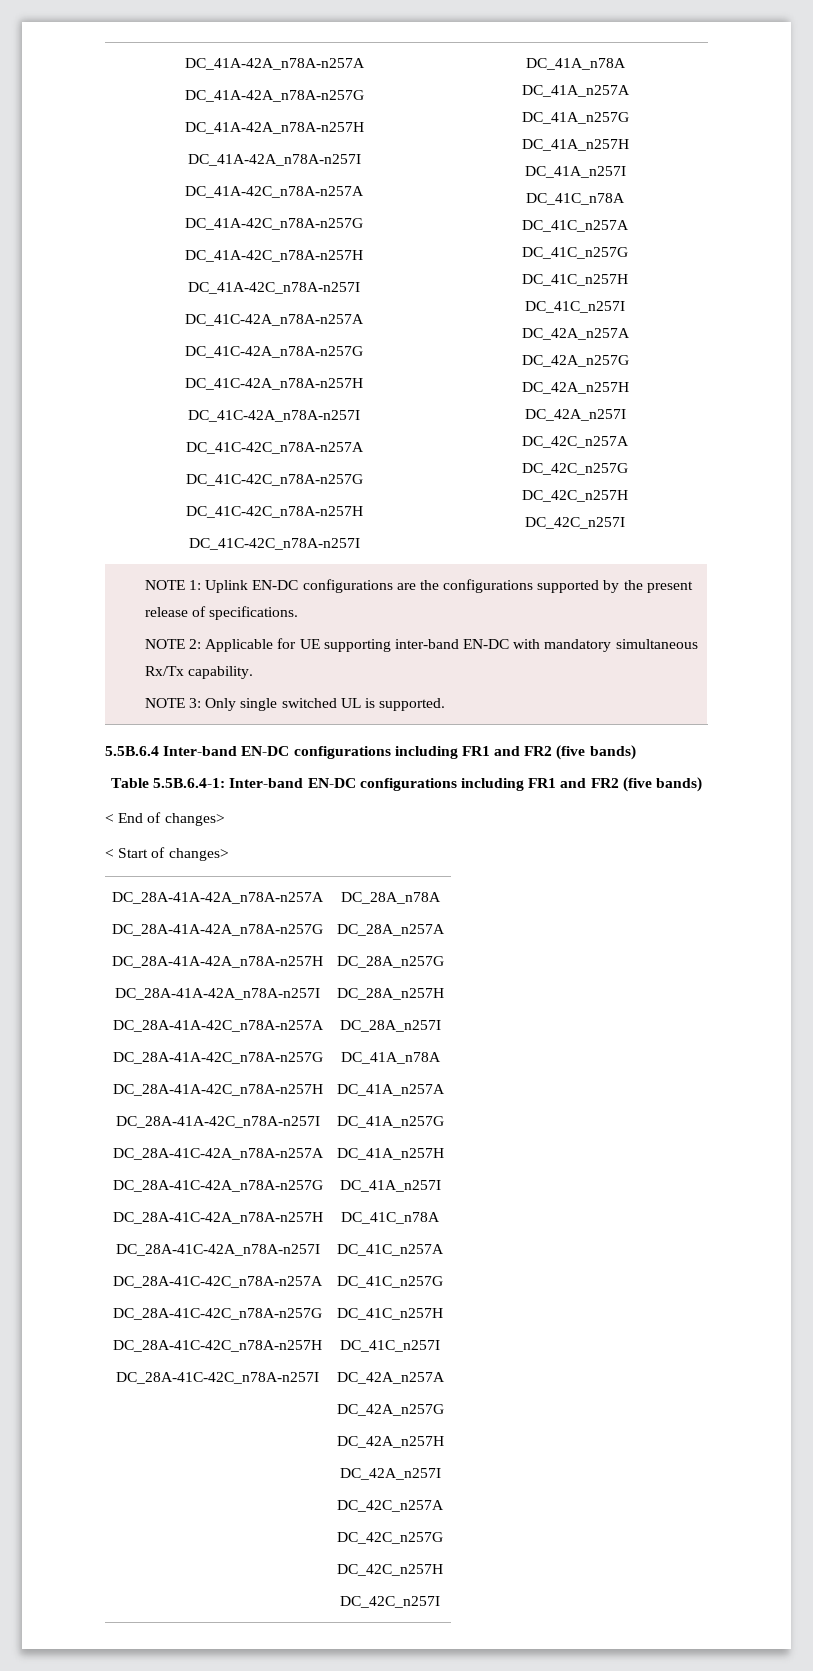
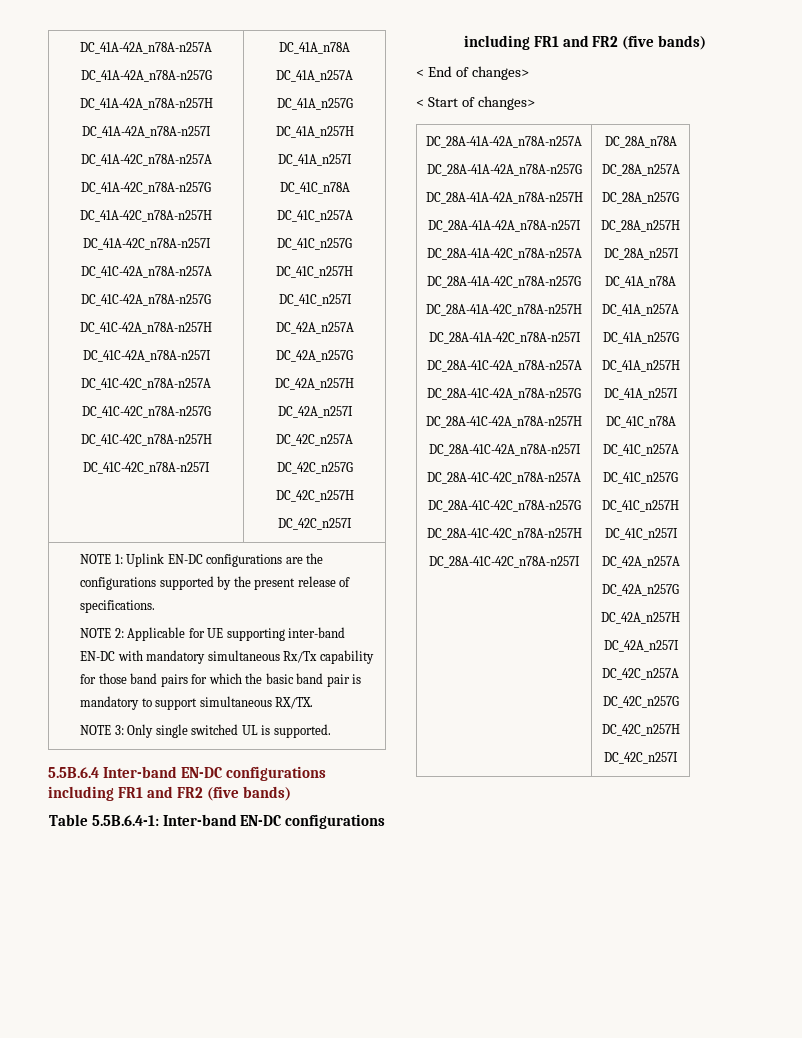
[187,666,253,679] capability. -> [319,650,374,664] [80,673,362,687] [80,696,314,710] capability for those band pairs for which the basic band pair is mandatory to support simultaneous RX/TX.

